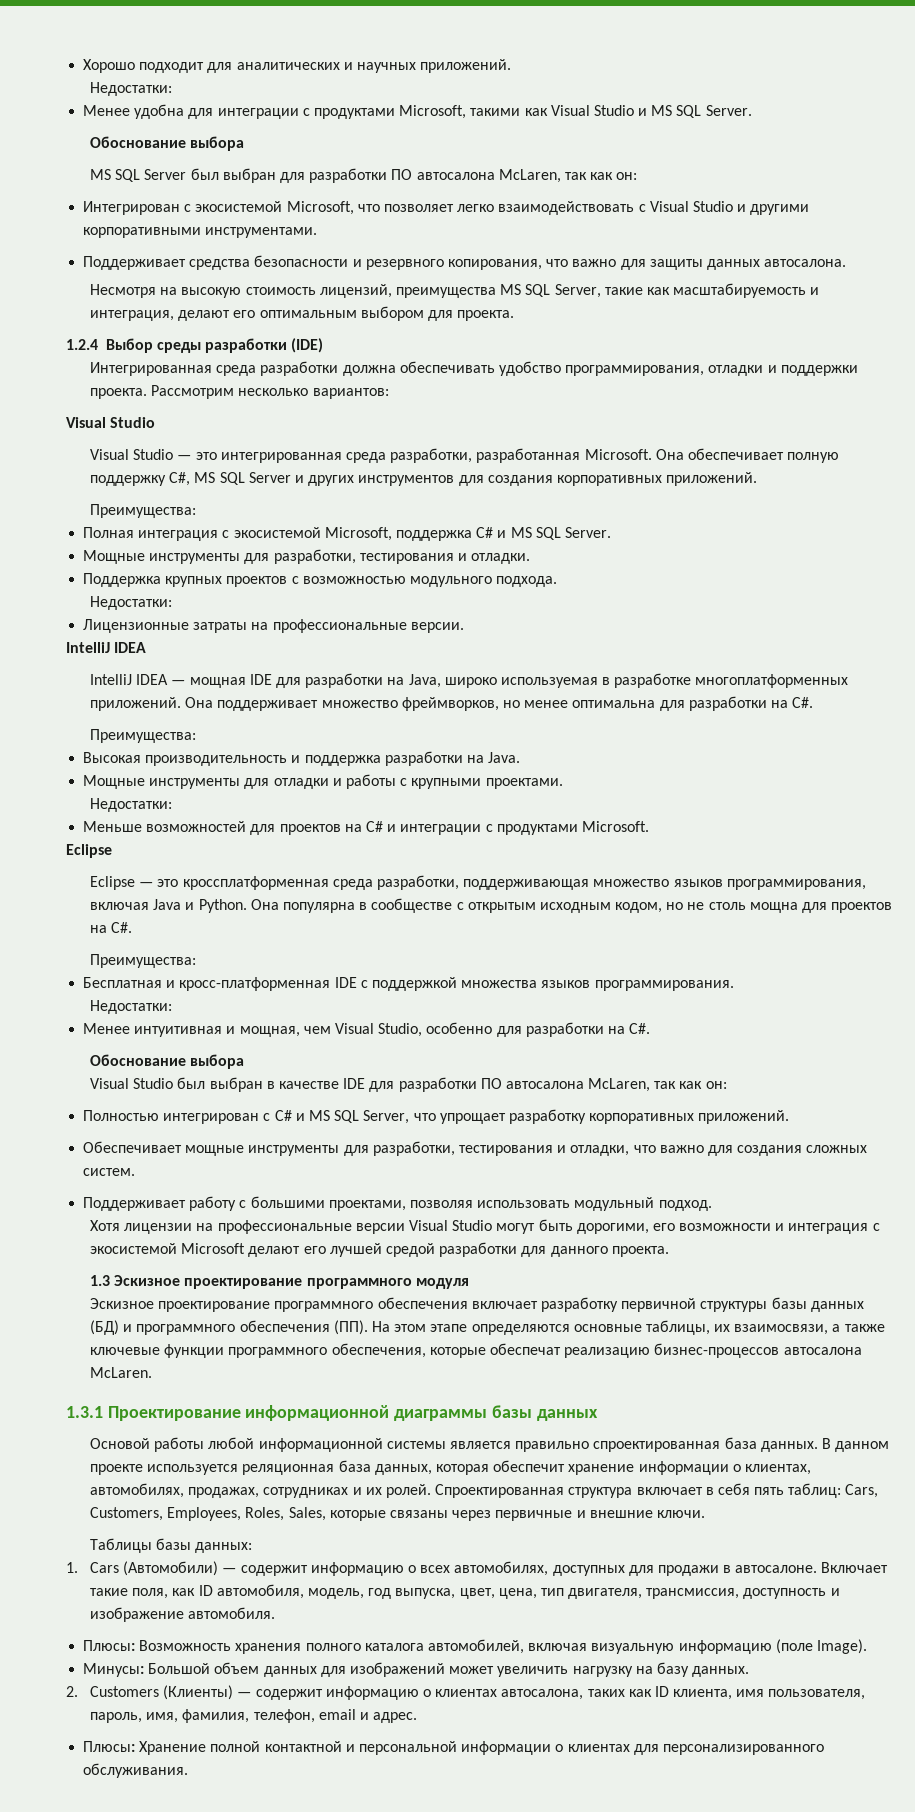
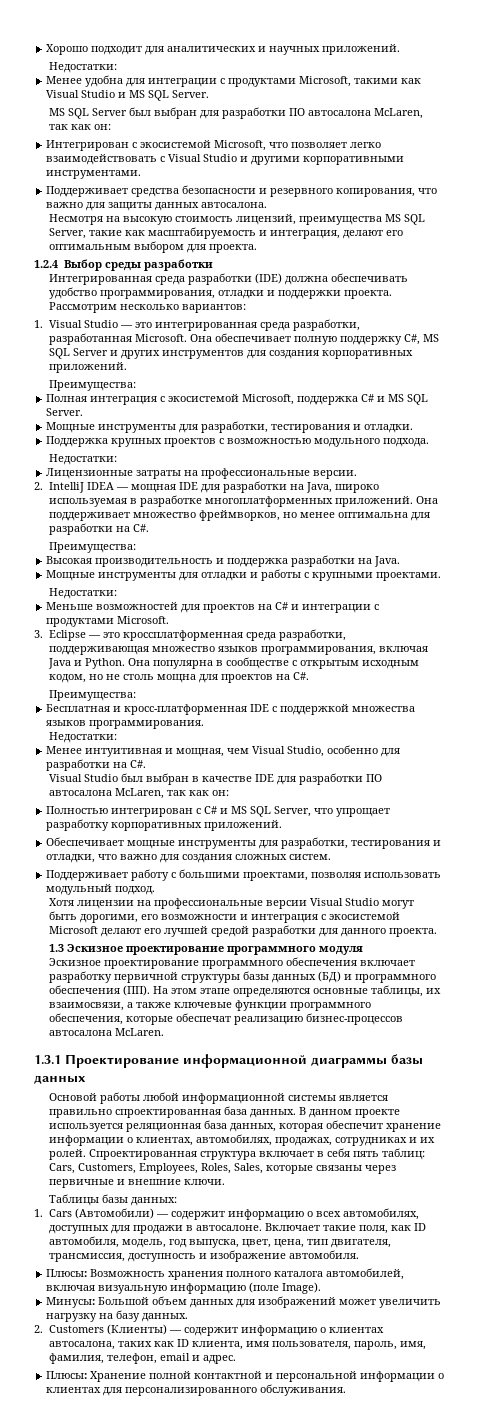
[90,136,245,151] // Обоснование выбора -> (210, 94) none
[291,338,324,353] (IDE) -> (213, 265) none
(339, 368) none -> [255,273,283,284] (IDE)
[66,417,156,428] Visual Studio // -> [34,320,43,328] 1.
[66,642,147,653] IntelliJ IDEA // -> [34,482,43,490] 2.
[66,844,112,858] Eclipse // -> [34,630,43,638] 3.
[90,1054,245,1069] // Обоснование выбора -> (147, 764) none

